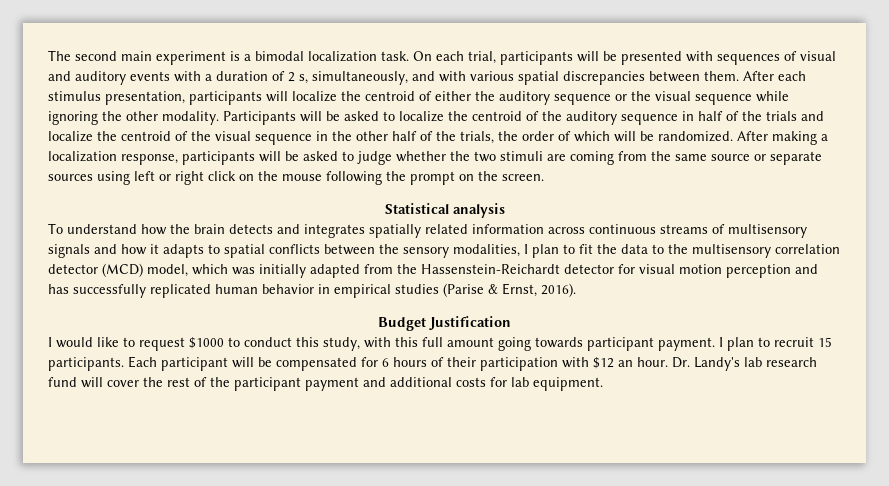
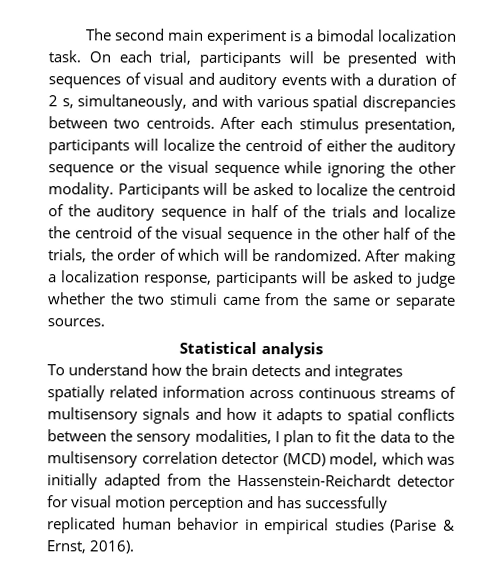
[704,71,739,81] them. -> [113,116,215,129] two centroids.
[547,151,614,165] are coming -> [221,296,260,306] came
[711,154,750,161] source -> (370, 301) none
[48,171,544,185] sources using left or right click on the mouse following the prompt on the screen. -> [47,318,105,327] sources.
[378,316,511,331] [48,337,832,351] [48,356,817,371] [48,377,603,391] // Budget Justification // I would like to request $1000 to conduct this study, with this full amount going towards participant payment. I plan to recruit 15 participants. Each participant will be compensated for 6 hours of their participation with $12 an hour. Dr. Landy's lab research fund will cover the rest of the participant payment and additional costs for lab equipment. -> (135, 547) none

